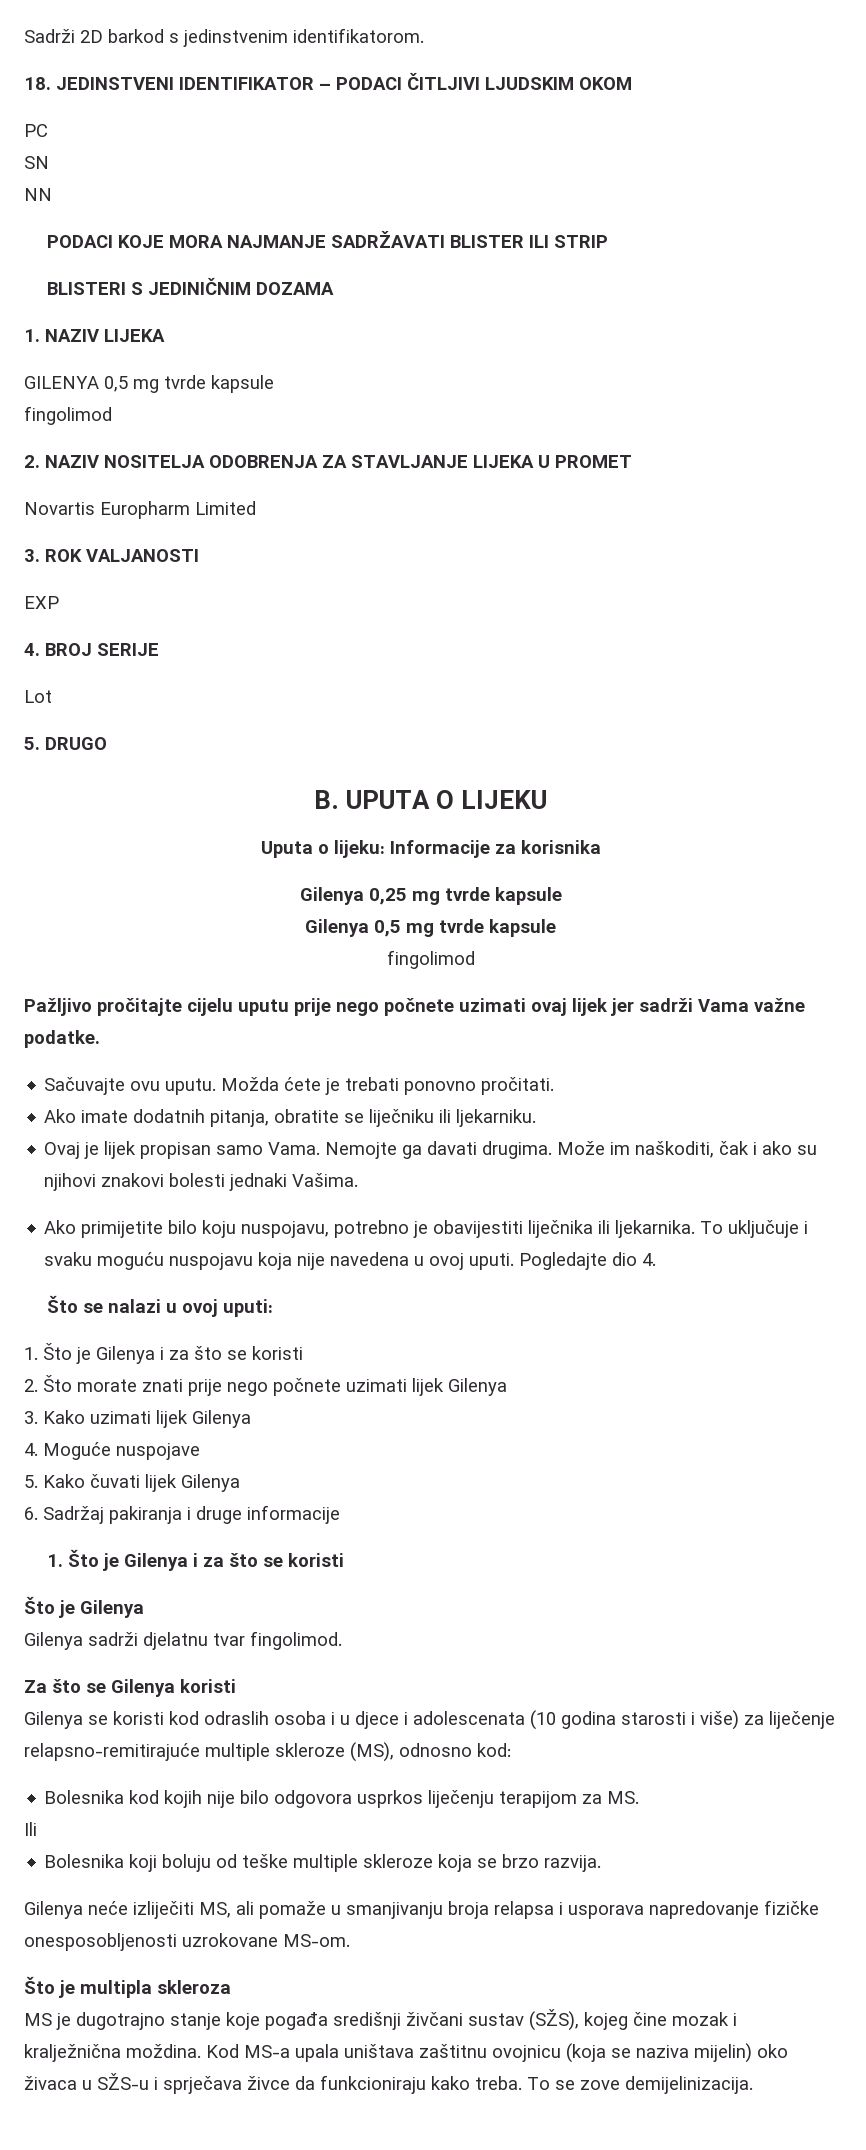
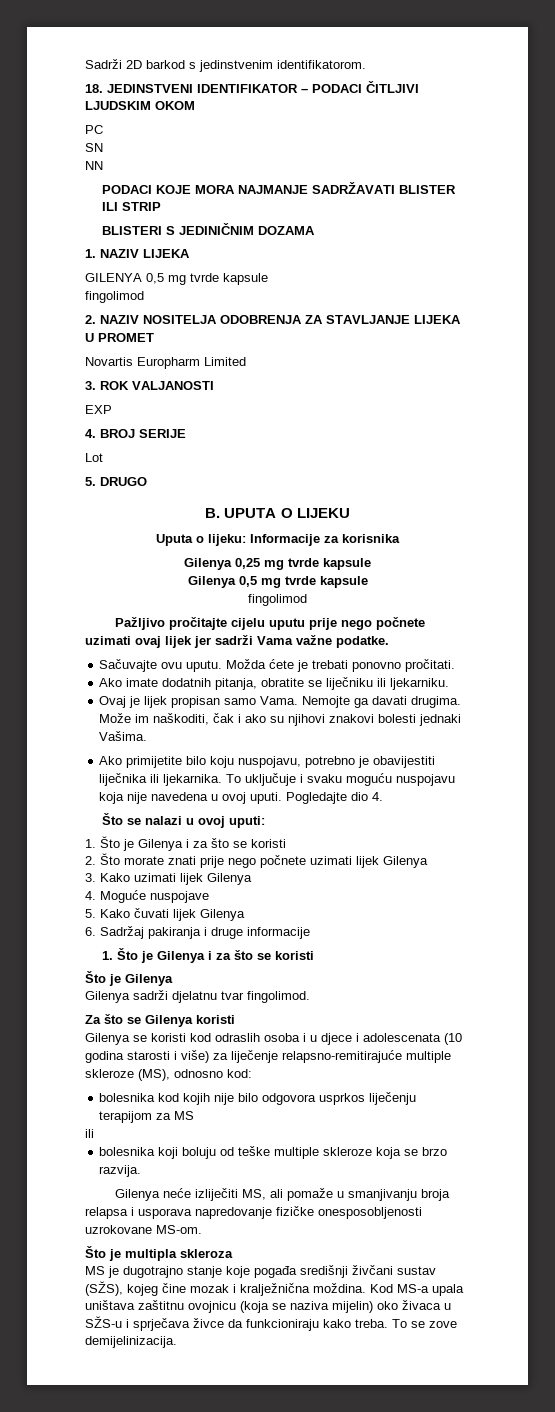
[44,1790,125,1804] Bolesnika -> [99,1093,156,1102] bolesnika
[607,1791,640,1804] [24,1822,37,1836] [44,1854,125,1868] MS. // Ili // Bolesnika -> [174,1111,195,1120] [85,1129,94,1138] [99,1147,156,1156] MS // ili // bolesnika

